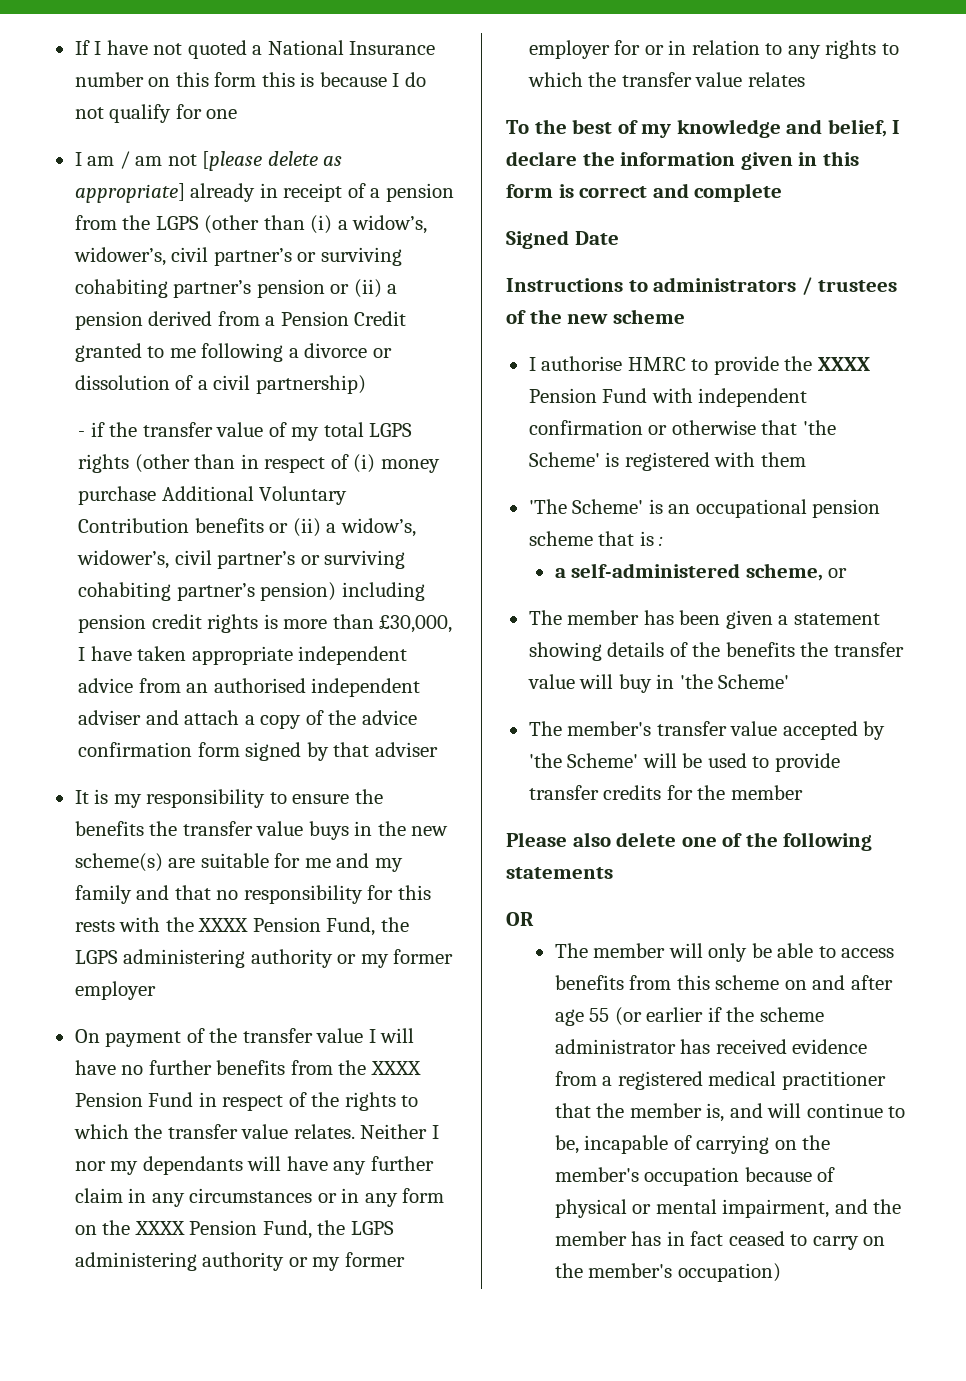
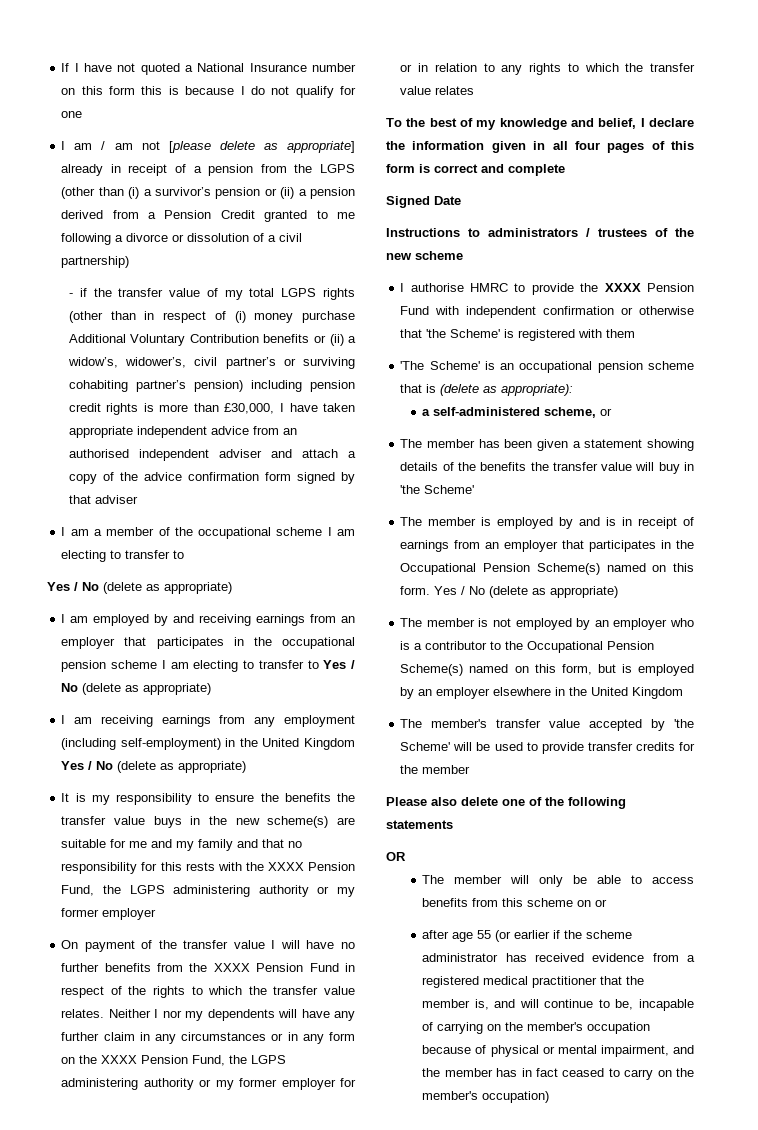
[352,215,428,234] [73,247,402,266] [74,279,252,298] widow’s, widower’s, civil partner’s or surviving cohabiting partner’s -> [154,187,211,196] survivor’s
(438, 749) none -> [61,527,355,539] [61,550,185,562] [47,582,232,594] [61,614,355,626] [61,637,355,649] [61,660,355,672] [61,683,212,695] [61,715,355,727] [61,738,355,750] [61,761,247,773] // I am a member of the occupational scheme I am electing to transfer to // Yes / No (delete as appropriate) // I am employed by and receiving earnings from an employer that participates in the occupational pension scheme I am electing to transfer to Yes / No (delete as appropriate) // I am receiving earnings from any employment (including self-employment) in the United Kingdom Yes / No (delete as appropriate)
[142,1156,243,1175] dependants -> [207,1009,275,1021] dependents
(818, 159) none -> [552,141,665,153] all four pages of
[659,536,664,546] : -> [440,384,574,396] (delete as appropriate):
(790, 681) none -> [400,517,694,529] [400,540,694,552] [400,563,694,575] [400,586,619,598] [400,618,694,630] [400,641,655,653] [400,664,694,676] [400,687,684,699] // The member is employed by and is in receipt of earnings from an employer that participates in the Occupational Pension Scheme(s) named on this form. Yes / No (delete as appropriate) // The member is not employed by an employer who is a contributor to the Occupational Pension Scheme(s) named on this form, but is employed by an employer elsewhere in the United Kingdom
[812,975,846,990] and -> [595,899,608,907] or //

